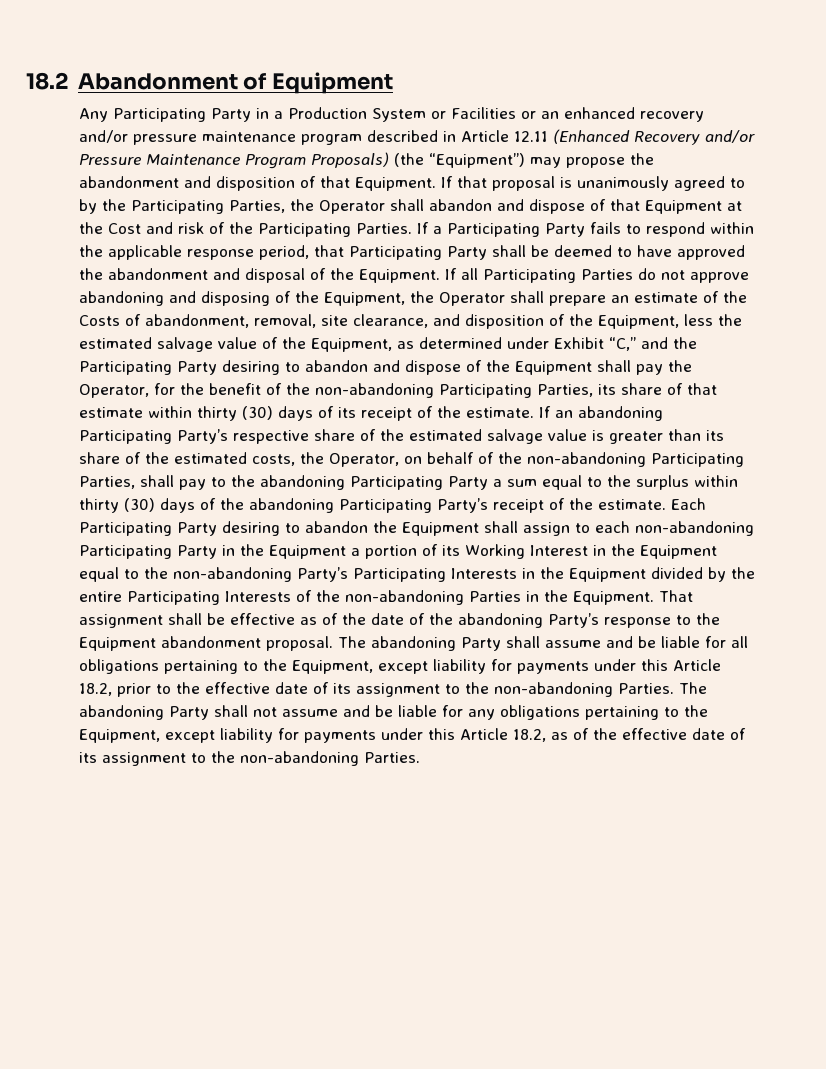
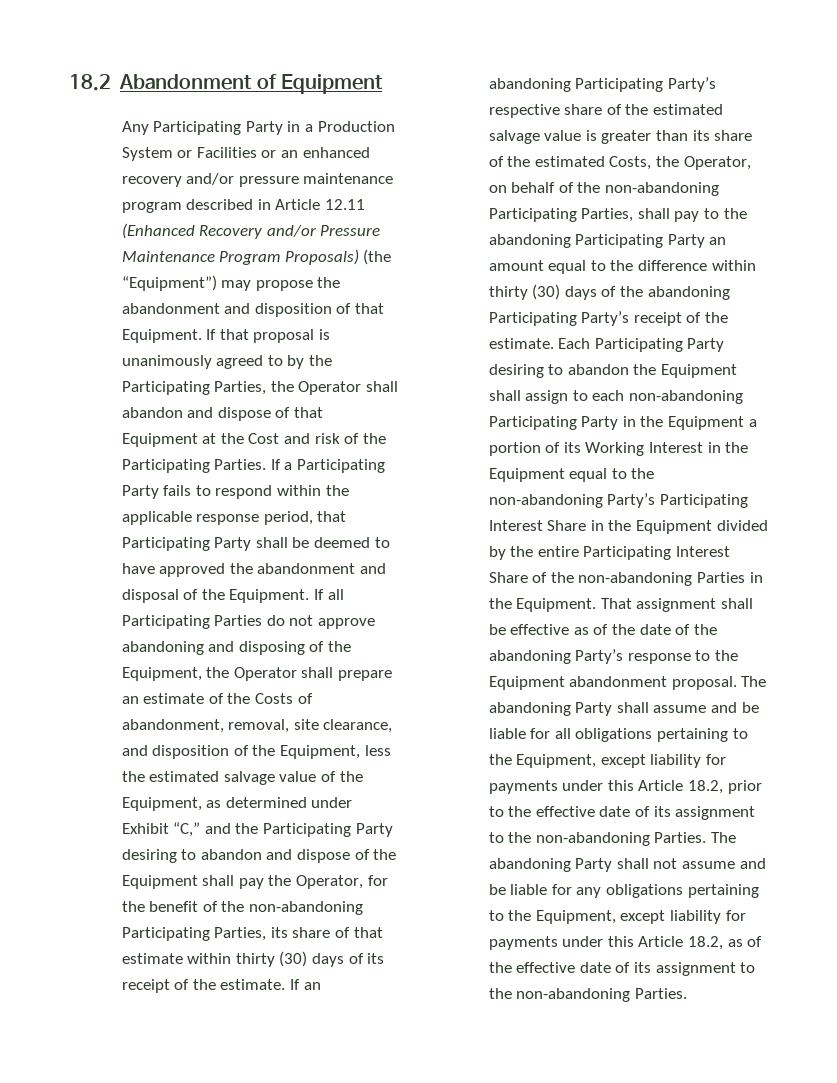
[251,454,295,466] costs, -> [609,156,652,170] Costs,
[492,475,689,490] a sum equal to the surplus -> [709,237,727,245] [488,260,708,274] an amount equal to the difference
[450,568,517,579] Interests -> [488,520,587,531] Interest Share
[224,591,291,602] Interests -> [676,546,731,557] [488,572,528,583] Interest Share

